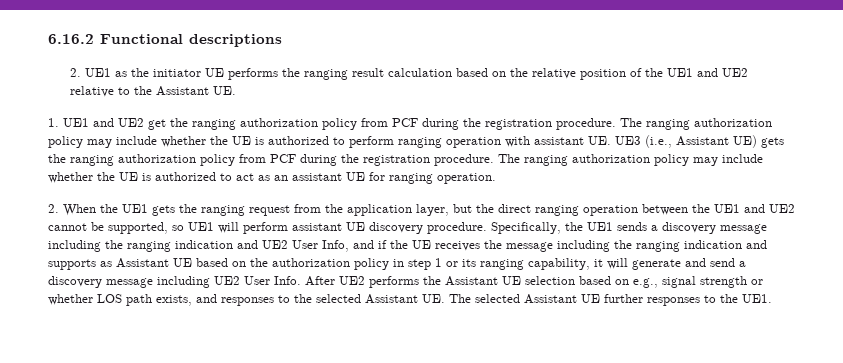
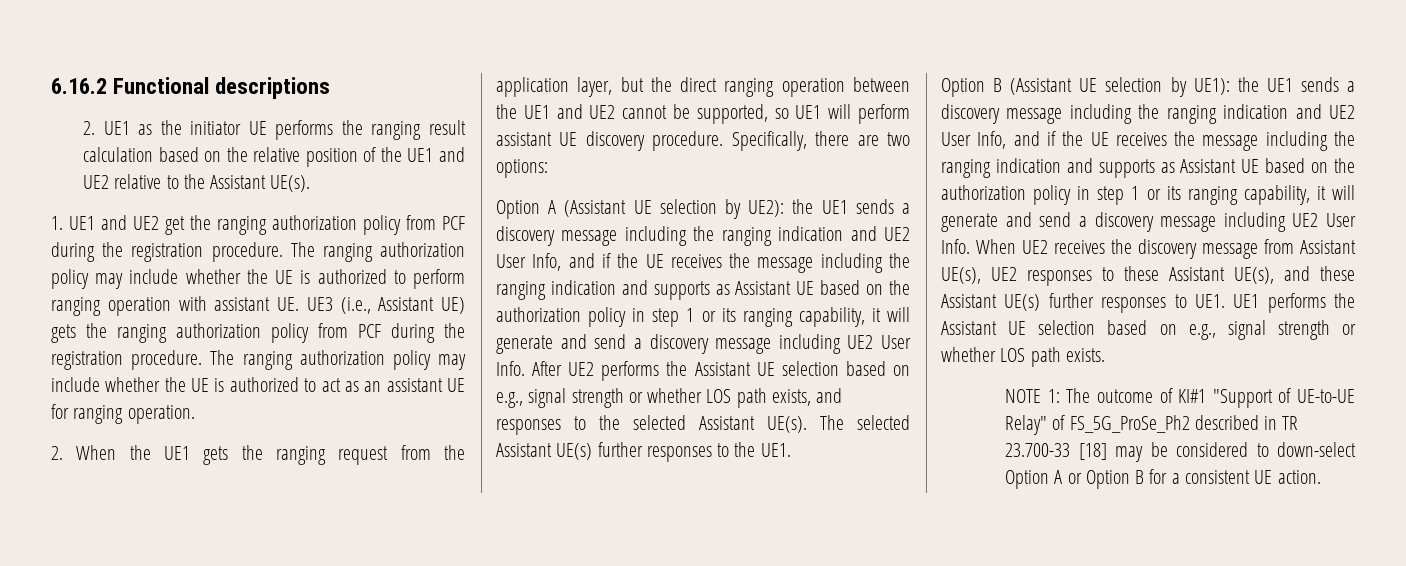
[212,86,236,95] UE. -> [270,175,311,192] UE(s).
(561, 228) none -> [815,131,910,146] [496,159,548,178] [496,199,785,219] there are two options: // Option A (Assistant UE selection by UE2):
[422,294,445,303] UE. -> [767,416,807,433] UE(s).
[581,294,600,303] UE -> [556,443,593,460] UE(s)
(772, 298) none -> [941,77,1355,97] [941,104,1355,124] [941,131,1355,151] [941,158,1355,178] [941,185,1355,205] [941,212,1356,232] [941,239,1356,259] [941,266,1355,286] [941,293,1355,313] [941,320,1356,340] [941,347,1105,367] [1005,388,1355,408] [1005,415,1299,435] [1005,442,1356,462] [1005,469,1321,489] // Option B (Assistant UE selection by UE1): the UE1 sends a discovery message including the ranging indication and UE2 User Info, and if the UE receives the message including the ranging indication and supports as Assistant UE based on the authorization policy in step 1 or its ranging capability, it will generate and send a discovery message including UE2 User Info. When UE2 receives the discovery message from Assistant UE(s), UE2 responses to these Assistant UE(s), and these Assistant UE(s) further responses to UE1. UE1 performs the Assistant UE selection based on e.g., signal strength or whether LOS path exists. // NOTE 1: The outcome of KI#1 "Support of UE-to-UE Relay" of FS_5G_ProSe_Ph2 described in TR 23.700-33 [18] may be considered to down-select Option A or Option B for a consistent UE action.

